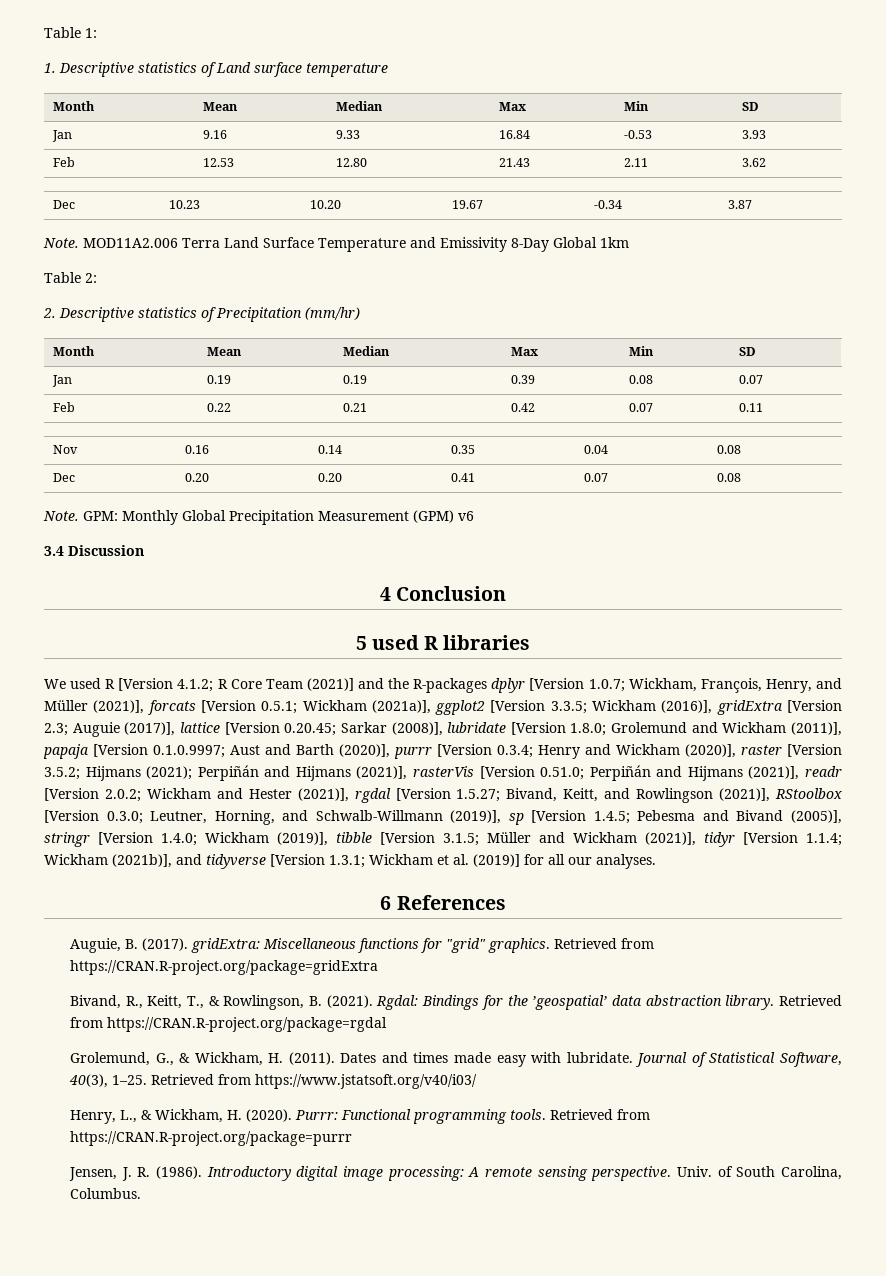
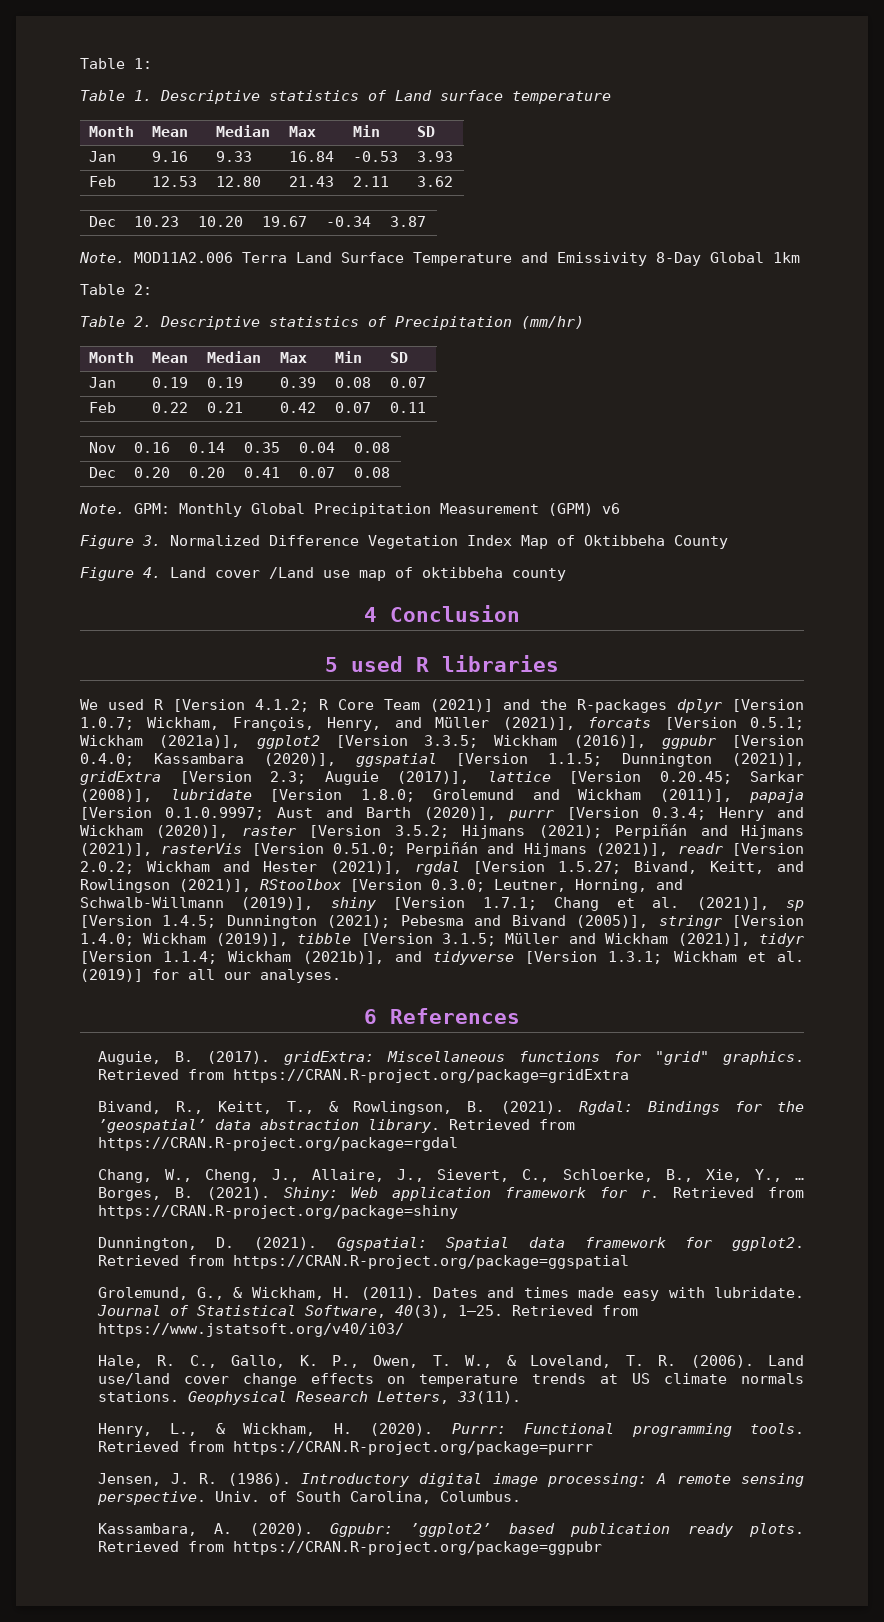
(97, 33) none -> [80,90,125,101] Table
(97, 278) none -> [80,316,125,327] Table
[44,545,144,556] 3.4 Discussion -> [80,535,728,549] [80,567,566,581] Figure 3. Normalized Difference Vegetation Index Map of Oktibbeha County // Figure 4. Land cover /Land use map of oktibbeha county
(713, 707) none -> [661,735,804,749] [80,753,804,767] ggpubr [Version 0.4.0; Kassambara (2020)], ggspatial [Version 1.1.5; Dunnington (2021)],
(502, 817) none -> [330,897,769,911] shiny [Version 1.7.1; Chang et al. (2021)],
(630, 817) none -> [226,915,391,929] Dunnington (2021);
(387, 1024) none -> [97,1169,805,1183] [97,1187,804,1201] [97,1205,458,1219] [97,1237,804,1251] [97,1255,629,1269] // Chang, W., Cheng, J., Allaire, J., Sievert, C., Schloerke, B., Xie, Y., … Borges, B. (2021). Shiny: Web application framework for r. Retrieved from https://CRAN.R-project.org/package=shiny // Dunnington, D. (2021). Ggspatial: Spatial data framework for ggplot2. Retrieved from https://CRAN.R-project.org/package=ggspatial
(477, 1081) none -> [97,1355,804,1368] [97,1373,804,1387] [97,1391,521,1405] // Hale, R. C., Gallo, K. P., Owen, T. W., & Loveland, T. R. (2006). Land use/land cover change effects on temperature trends at US climate normals stations. Geophysical Research Letters, 33(11).
(141, 1193) none -> [97,1523,804,1537] [97,1541,602,1555] // Kassambara, A. (2020). Ggpubr: ’ggplot2’ based publication ready plots. Retrieved from https://CRAN.R-project.org/package=ggpubr

